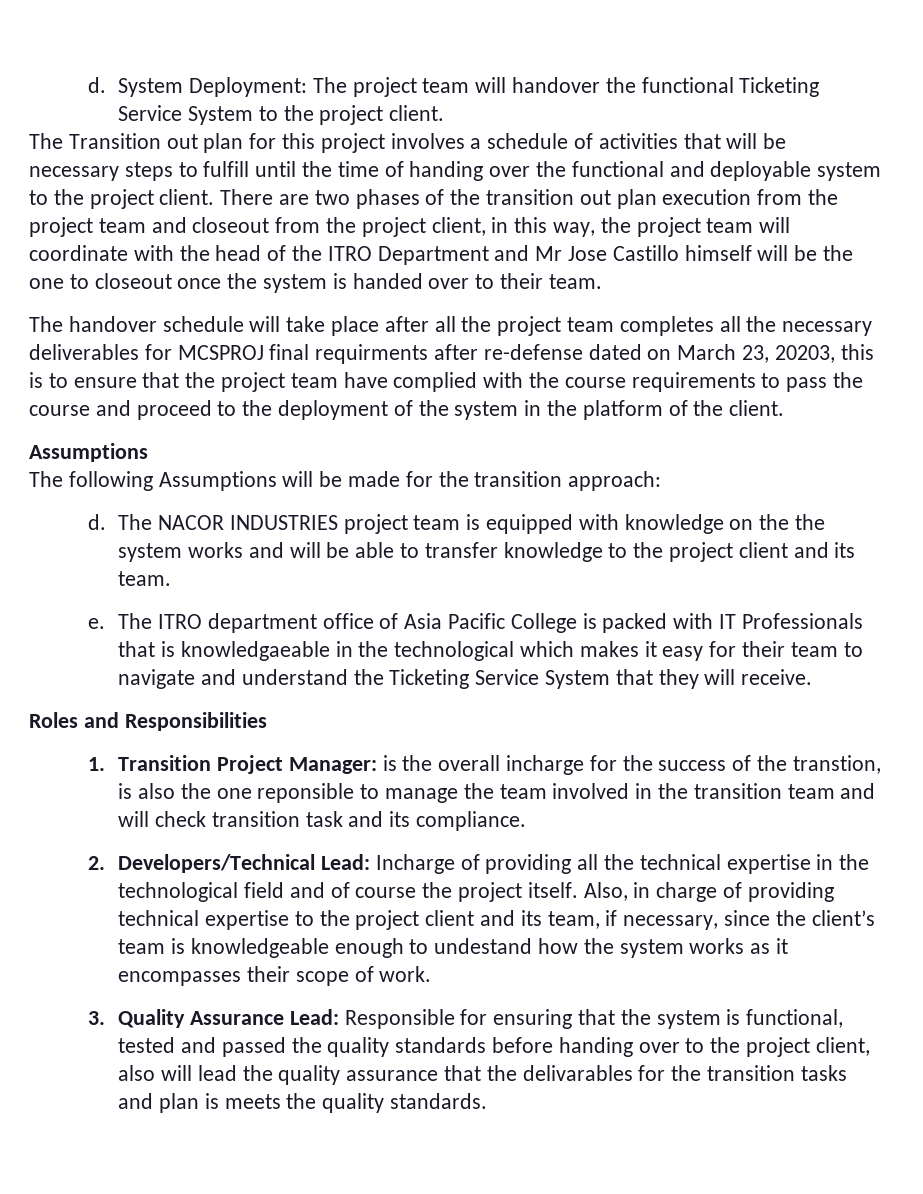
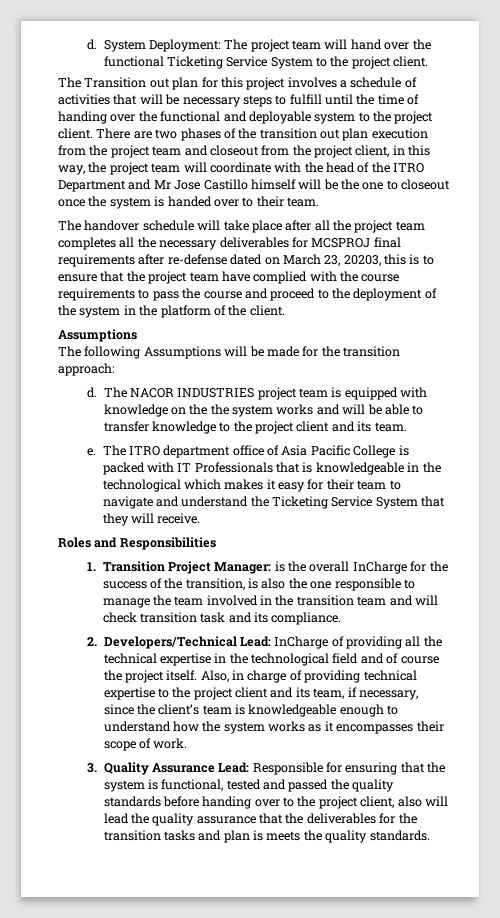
[511,77,600,93] handover -> [350,39,410,50] hand over
[315,344,429,364] requirments -> [58,254,135,267] requirements
[180,641,330,661] knowledgaeable -> [315,462,404,475] knowledgeable
[505,755,584,775] incharge -> [352,561,407,574] InCharge
[792,755,881,774] transtion, -> [185,578,245,590] transition,
[257,783,355,803] reponsible -> [334,578,401,591] responsible
[375,854,455,874] Incharge -> [274,636,329,649] InCharge
[434,938,533,954] undestand -> [103,721,171,732] understand
[522,1065,633,1081] delivarables -> [306,813,376,824] deliverables

